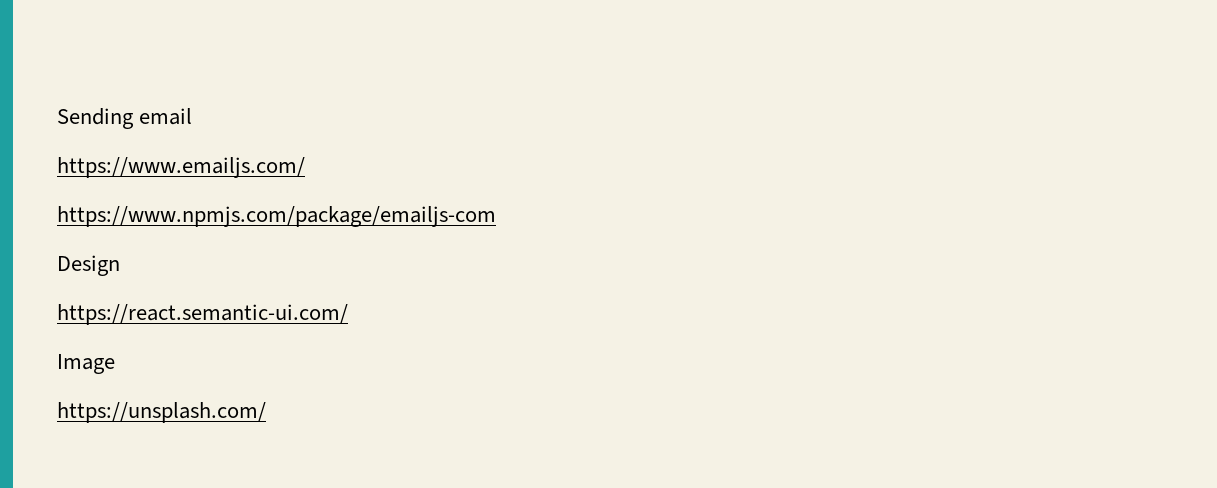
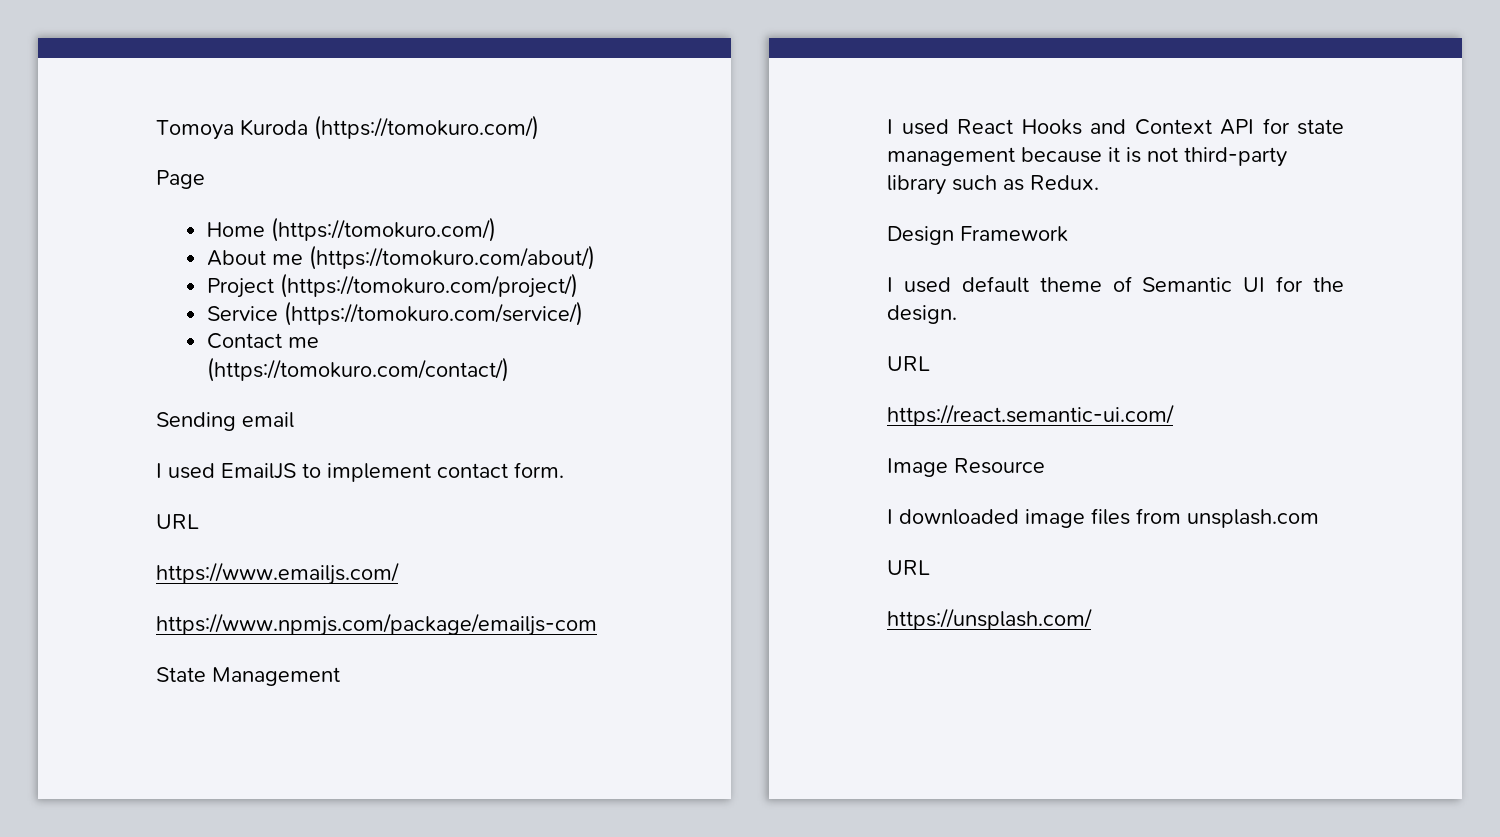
[57,108,193,129] [57,157,305,178] [57,206,496,227] [57,255,120,276] [57,304,348,325] [57,354,115,374] Sending email // https://www.emailjs.com/ // https://www.npmjs.com/package/emailjs-com // Design // https://react.semantic-ui.com/ // Image -> [156,115,539,140] [156,170,205,189] [206,217,496,242] [206,245,595,270] [206,273,578,298] [206,301,583,326] [206,333,319,349] [206,357,509,382] [156,412,294,431] [156,462,564,482] [156,514,199,529] [156,562,399,585] [156,613,597,636] [156,667,340,686] [887,118,1344,135] [887,147,1287,167] [887,175,1099,195] [887,226,1068,245] [887,276,1344,293] [887,305,957,324] [887,356,930,371] [887,404,1174,426] [887,458,1045,477] [887,508,1319,528] [887,560,930,575] Tomoya Kuroda (https://tomokuro.com/) // Page // Home (https://tomokuro.com/) // About me (https://tomokuro.com/about/) // Project (https://tomokuro.com/project/) // Service (https://tomokuro.com/service/) // Contact me (https://tomokuro.com/contact/) // Sending email // I used EmailJS to implement contact form. // URL // https://www.emailjs.com/ // https://www.npmjs.com/package/emailjs-com // State Management // I used React Hooks and Context API for state management because it is not third-party library such as Redux. // Design Framework // I used default theme of Semantic UI for the design. // URL // https://react.semantic-ui.com/ // Image Resource // I downloaded image files from unsplash.com // URL

